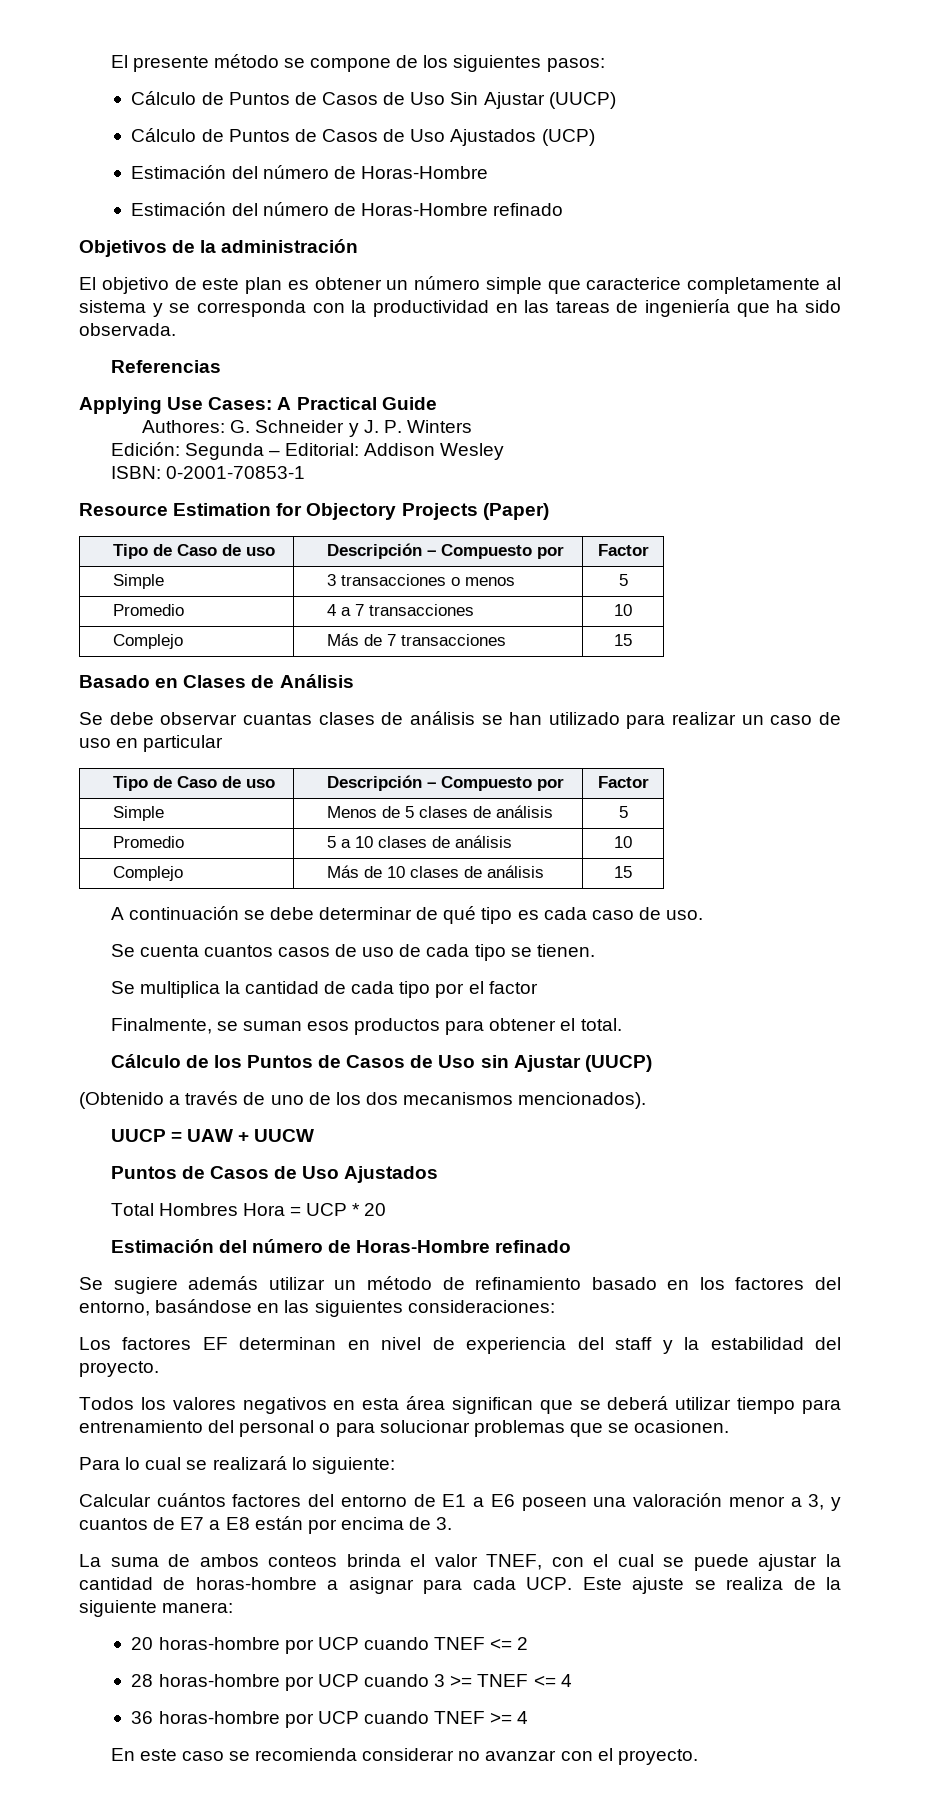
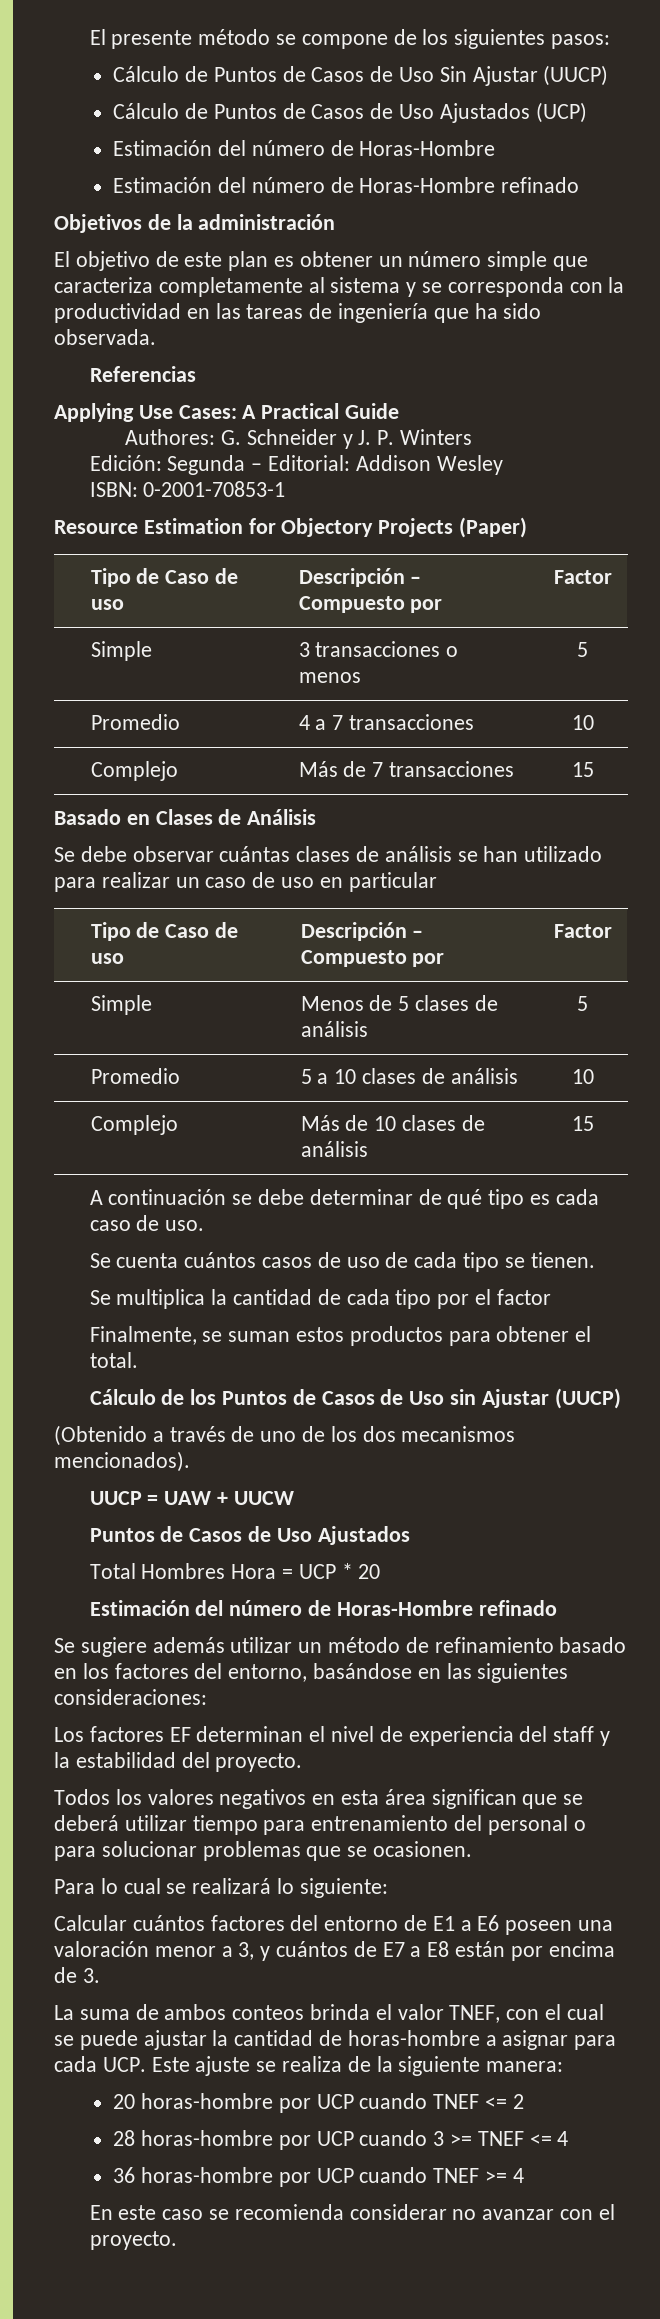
[586,277,682,290] caracterice -> [54,277,153,293] caracteriza
[242,713,312,725] cuantas -> [219,846,291,862] cuántas
[203,945,273,957] cuantos -> [184,1252,257,1268] cuántos
[306,1021,349,1031] esos -> [296,1327,345,1342] estos
[347,1340,370,1350] en -> [309,1726,326,1742] el
[79,1518,148,1530] cuantos -> [276,1941,349,1957] cuántos

